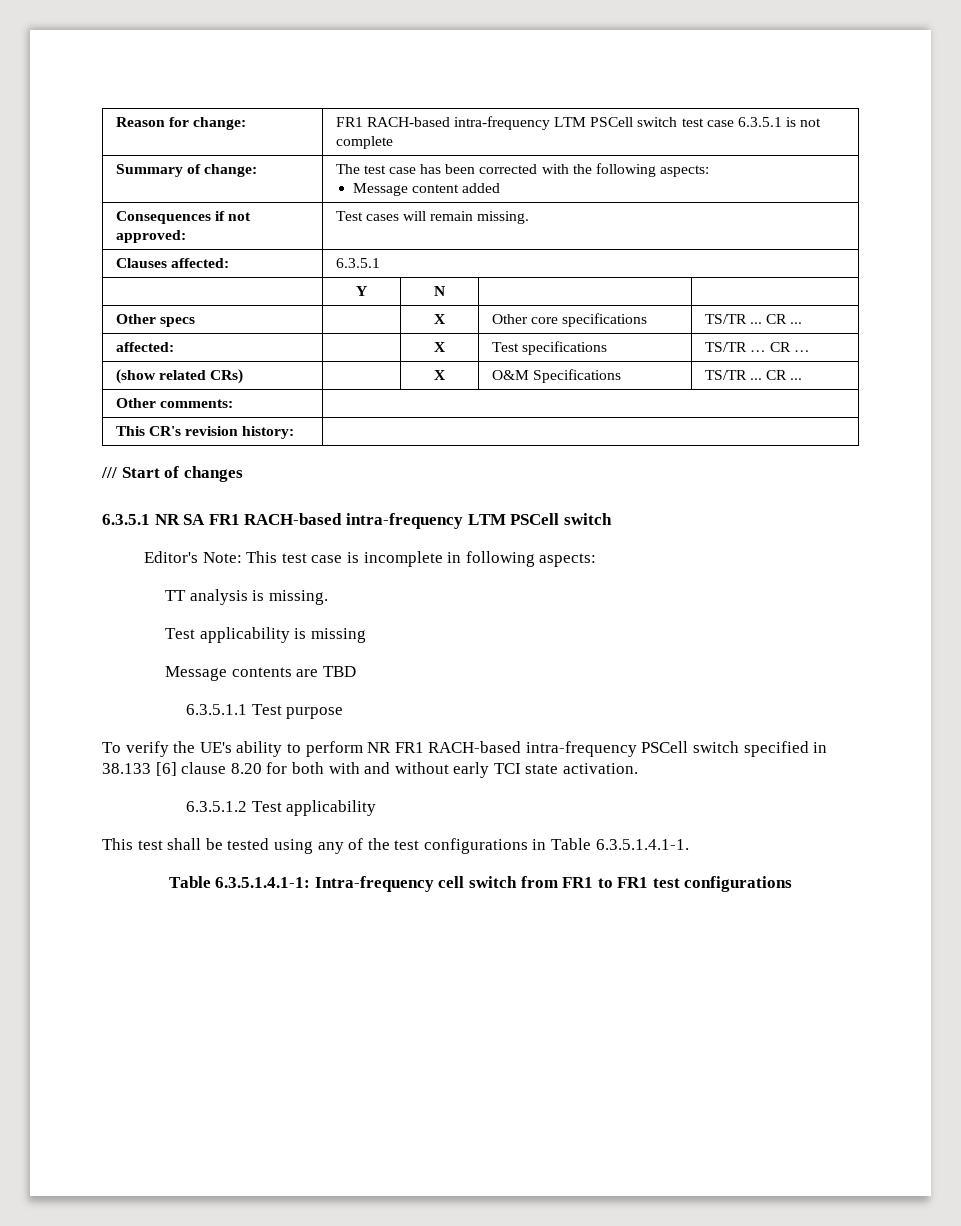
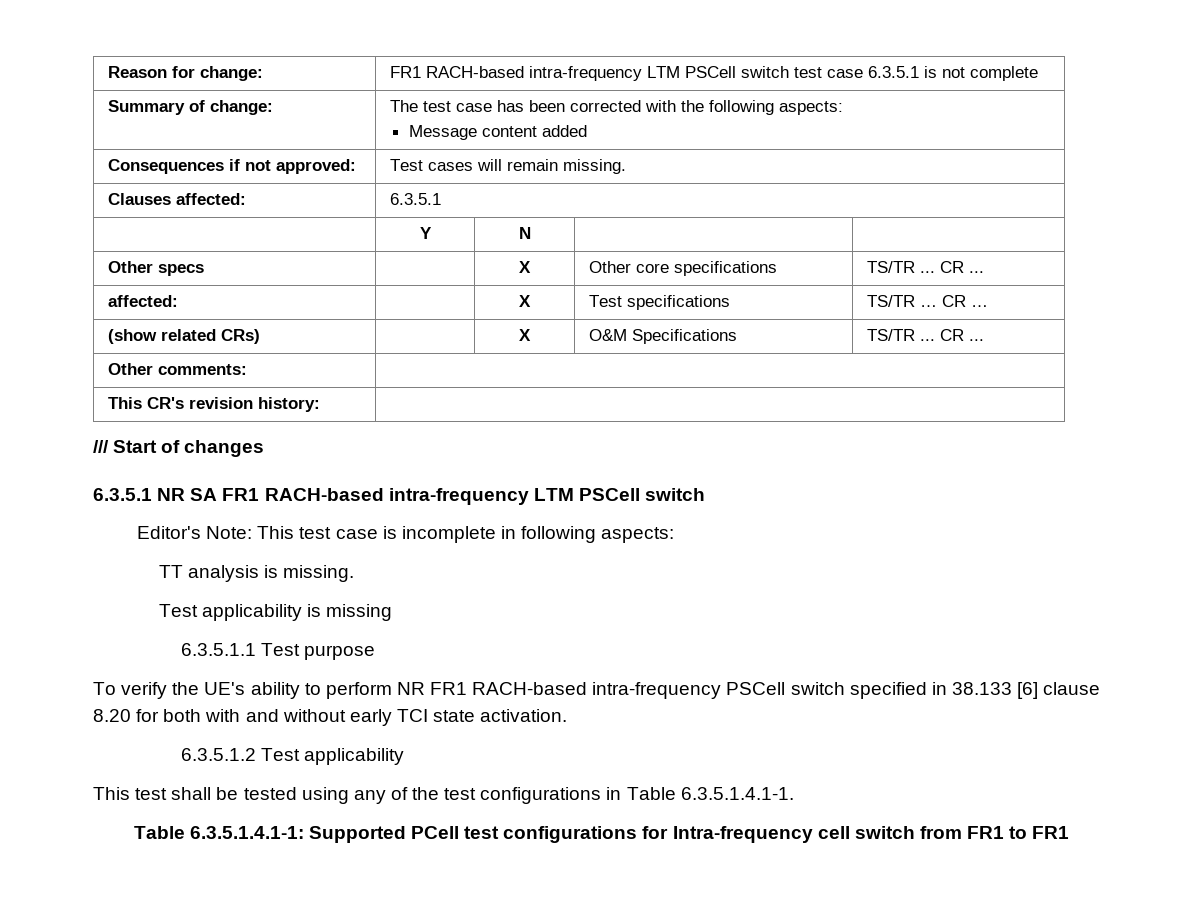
[164,666,356,681] // Message contents are TBD -> (393, 612) none
(311, 882) none -> [308,826,669,843] Supported PCell test configurations for
[652,876,793,892] test configurations -> (1070, 832) none

